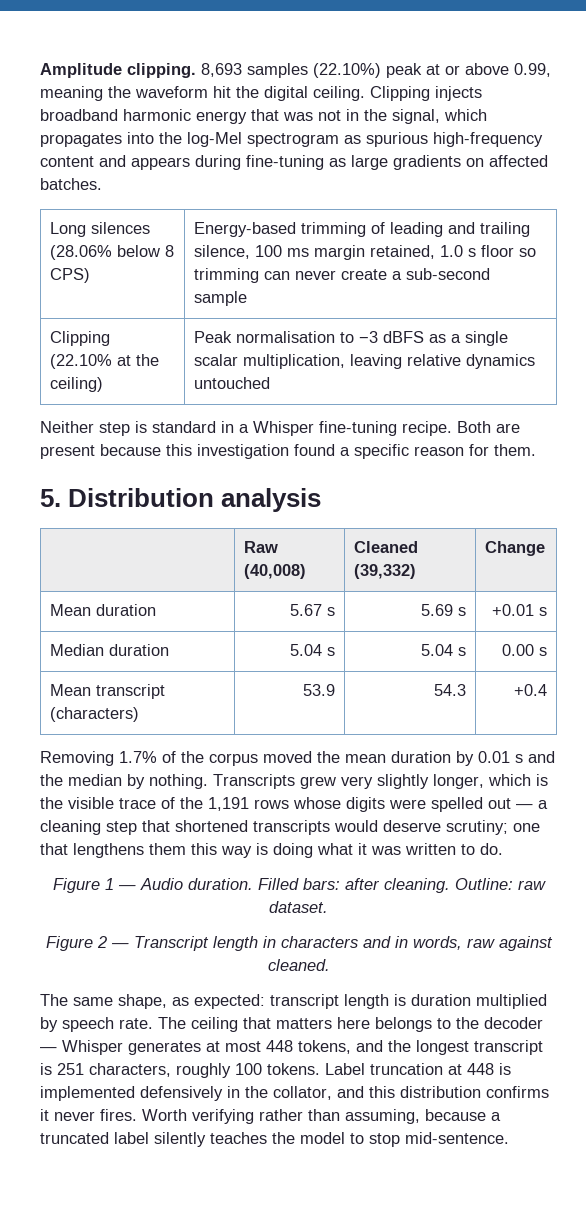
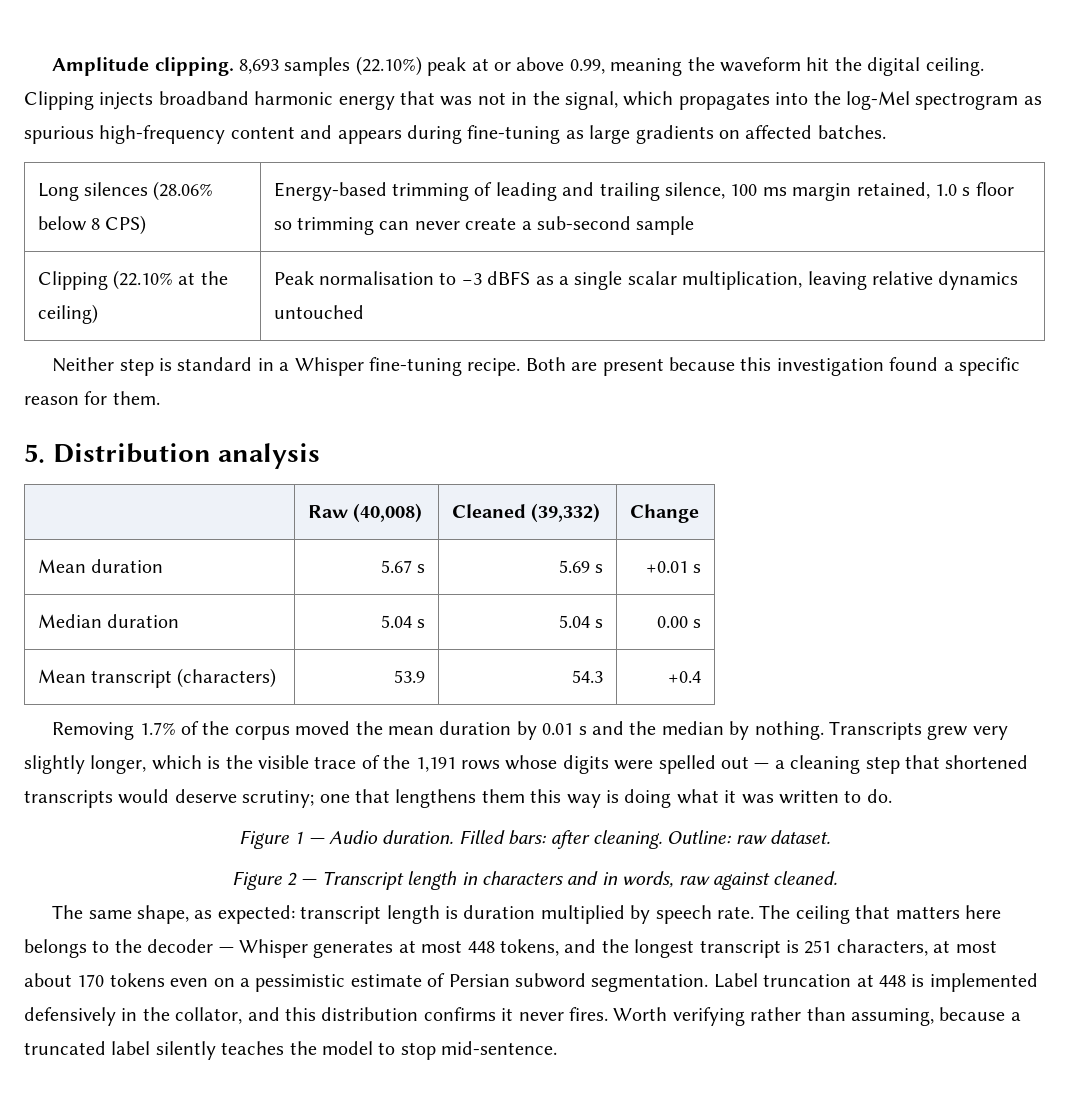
[176,1063,320,1078] roughly 100 tokens. -> [933,940,997,953] [24,973,709,992] at most about 170 tokens even on a pessimistic estimate of Persian subword segmentation.

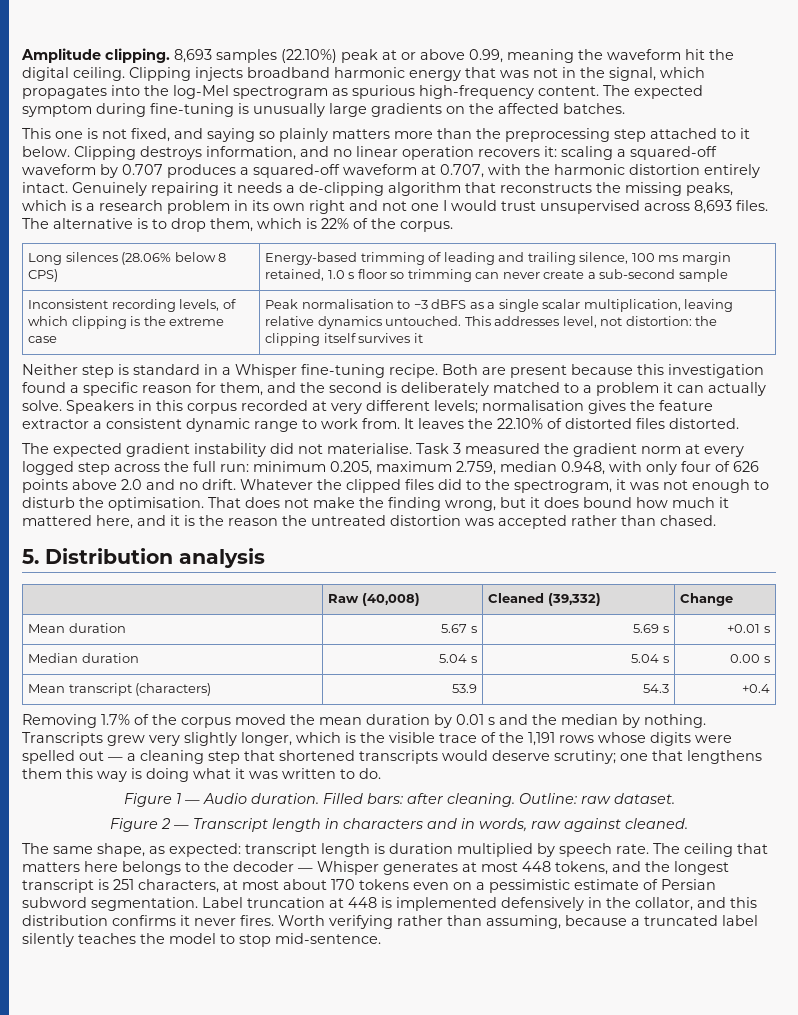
[230,125,584,144] content and appears during fine-tuning as -> [538,85,703,99] [22,103,325,117] content. The expected symptom during fine-tuning is unusually
(740, 134) none -> [469,103,494,114] the
(886, 132) none -> [22,128,750,142] [22,146,717,160] [22,164,760,178] [22,182,733,196] [22,200,768,214] [22,218,453,232] // This one is not fixed, and saying so plainly matters more than the preprocessing step attached to it below. Clipping destroys information, and no linear operation recovers it: scaling a squared-off waveform by 0.707 produces a squared-off waveform at 0.707, with the harmonic distortion entirely intact. Genuinely repairing it needs a de-clipping algorithm that reconstructs the missing peaks, which is a research problem in its own right and not one I would trust unsupervised across 8,693 files. The alternative is to drop them, which is 22% of the corpus.
[37,270,228,290] [37,304,98,324] Clipping (22.10% at the ceiling) -> [28,299,236,312] [28,316,225,329] [28,336,58,343] Inconsistent recording levels, of which clipping is the extreme case
[273,305,364,319] untouched -> [385,316,718,328] [265,333,423,346] untouched. This addresses level, not distortion: the clipping itself survives it
[112,391,160,405] them. -> [220,382,766,396] [22,400,713,414] [22,418,739,432] [22,443,744,457] [22,461,759,475] [22,479,769,493] [22,497,729,511] [22,515,716,529] them, and the second is deliberately matched to a problem it can actually solve. Speakers in this corpus recorded at very different levels; normalisation gives the feature extractor a consistent dynamic range to work from. It leaves the 22.10% of distorted files distorted. // The expected gradient instability did not materialise. Task 3 measured the gradient norm at every logged step across the full run: minimum 0.205, maximum 2.759, median 0.948, with only four of 626 points above 2.0 and no drift. Whatever the clipped files did to the spectrogram, it was not enough to disturb the optimisation. That does not make the finding wrong, but it does bound how much it mattered here, and it is the reason the untreated distortion was accepted rather than chased.

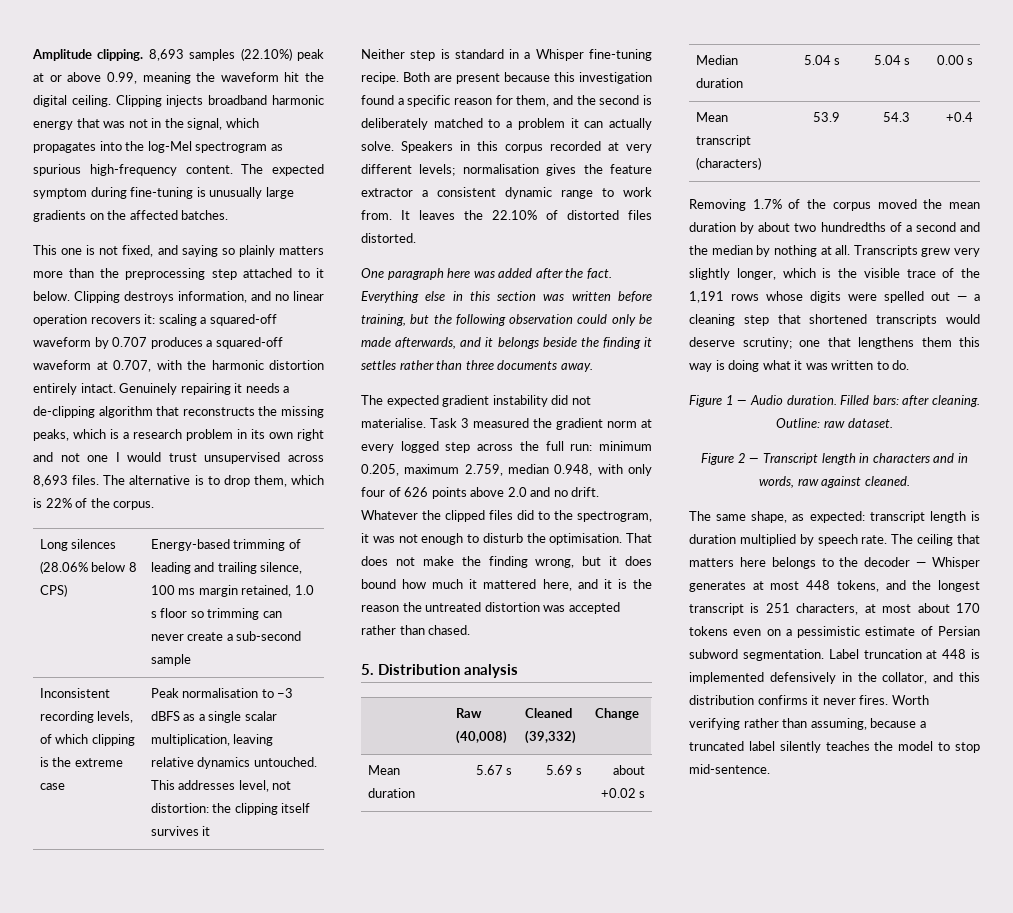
(739, 423) none -> [361,268,612,280] [361,291,652,303] [361,314,652,326] [361,337,652,349] [361,360,593,372] // One paragraph here was added after the fact. Everything else in this section was written before training, but the following observation could only be made afterwards, and it belongs beside the finding it settles rather than three documents away.
[727,624,761,633] +0.01 -> [613,765,646,775] [600,788,636,798] about +0.02
[456,714,495,725] 0.01 s -> [758,222,956,232] about two hundredths of a second
[644,714,706,728] nothing. -> [773,245,851,257] nothing at all.

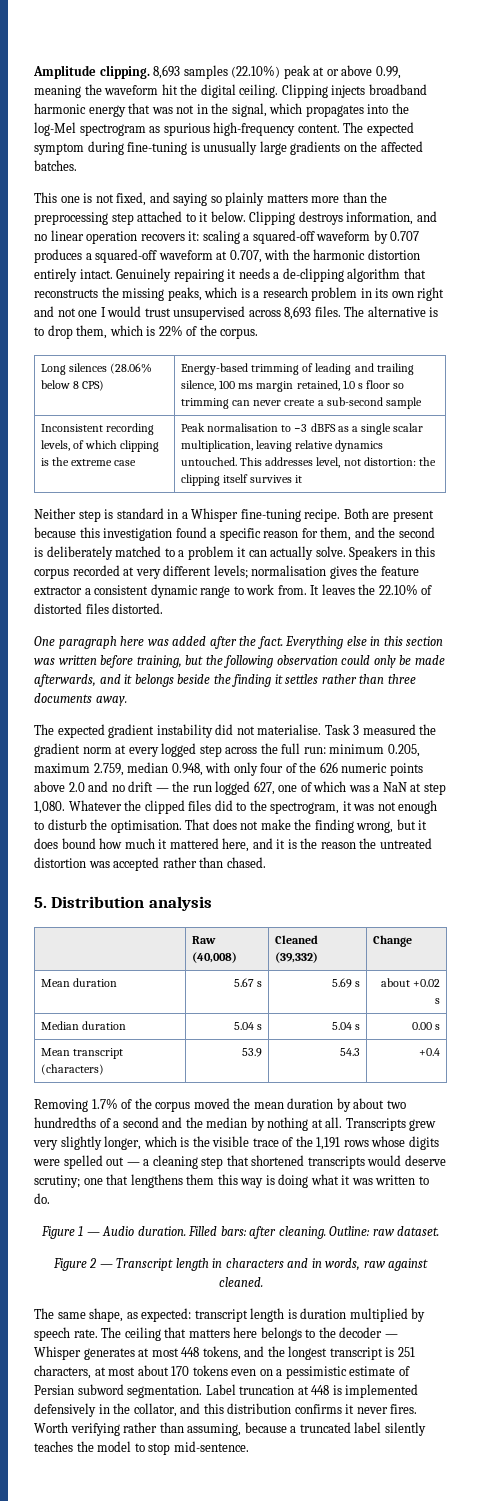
[404,487,429,497] 626 -> [299,762,388,773] the 626 numeric
[571,487,600,497] drift. -> [128,781,446,795] [34,801,65,814] drift — the run logged 627, one of which was a NaN at step 1,080.

